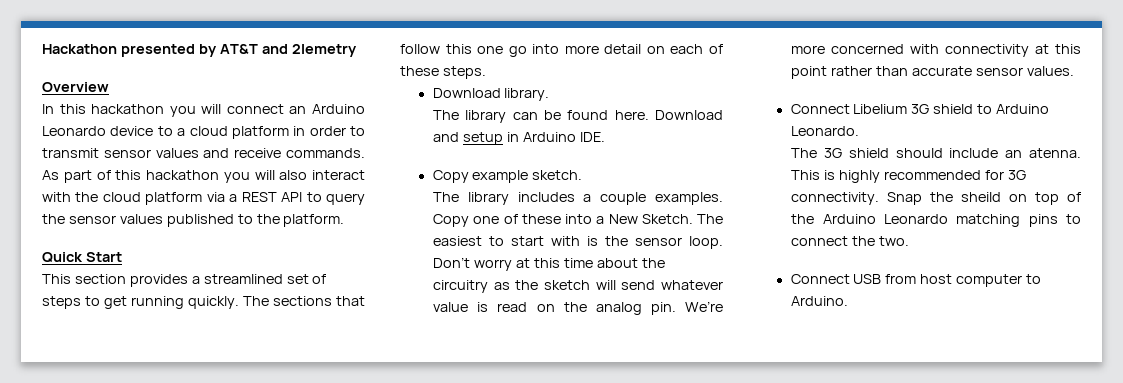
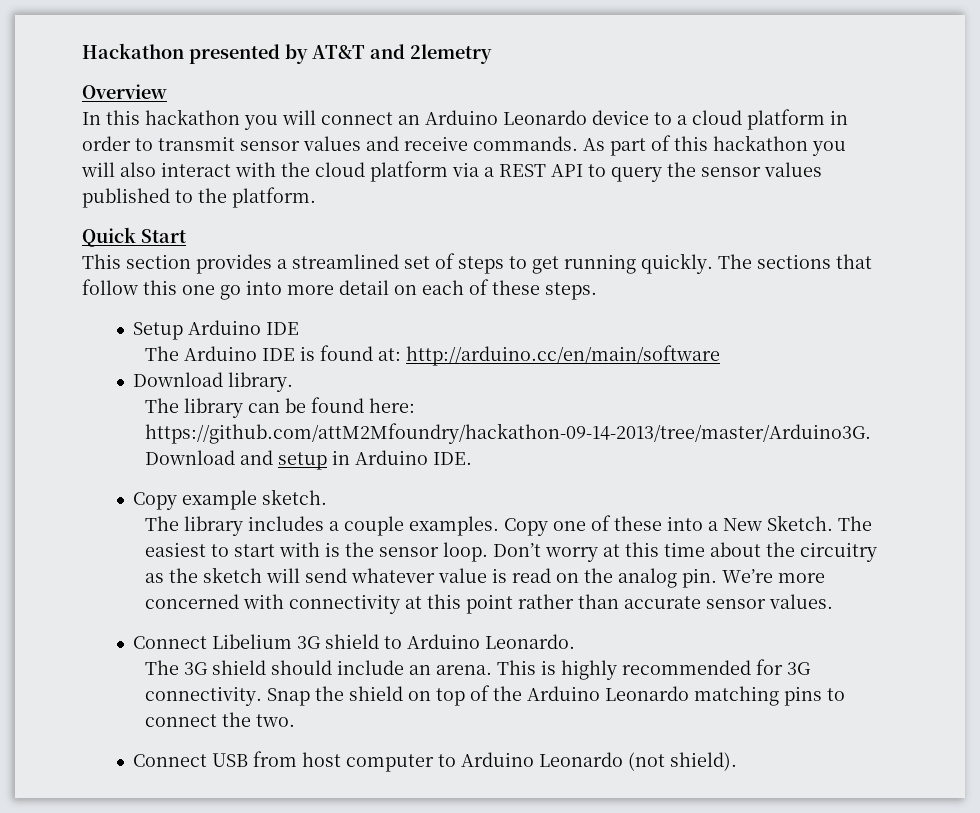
(486, 72) none -> [133,320,300,340] [144,345,720,366] // Setup Arduino IDE // The Arduino IDE is found at: http://arduino.cc/en/main/software
[614,110,649,120] here. -> [368,398,415,413] [144,423,871,444] here: https://github.com/attM2Mfoundry/hackathon-09-14-2013/tree/master/Arduino3G.
[1029,148,1081,158] atenna. -> [435,665,492,675] arena.
[961,192,1002,202] sheild -> [348,686,403,701] shield
[790,296,848,306] Arduino. -> [461,752,738,771] Arduino Leonardo (not shield).

